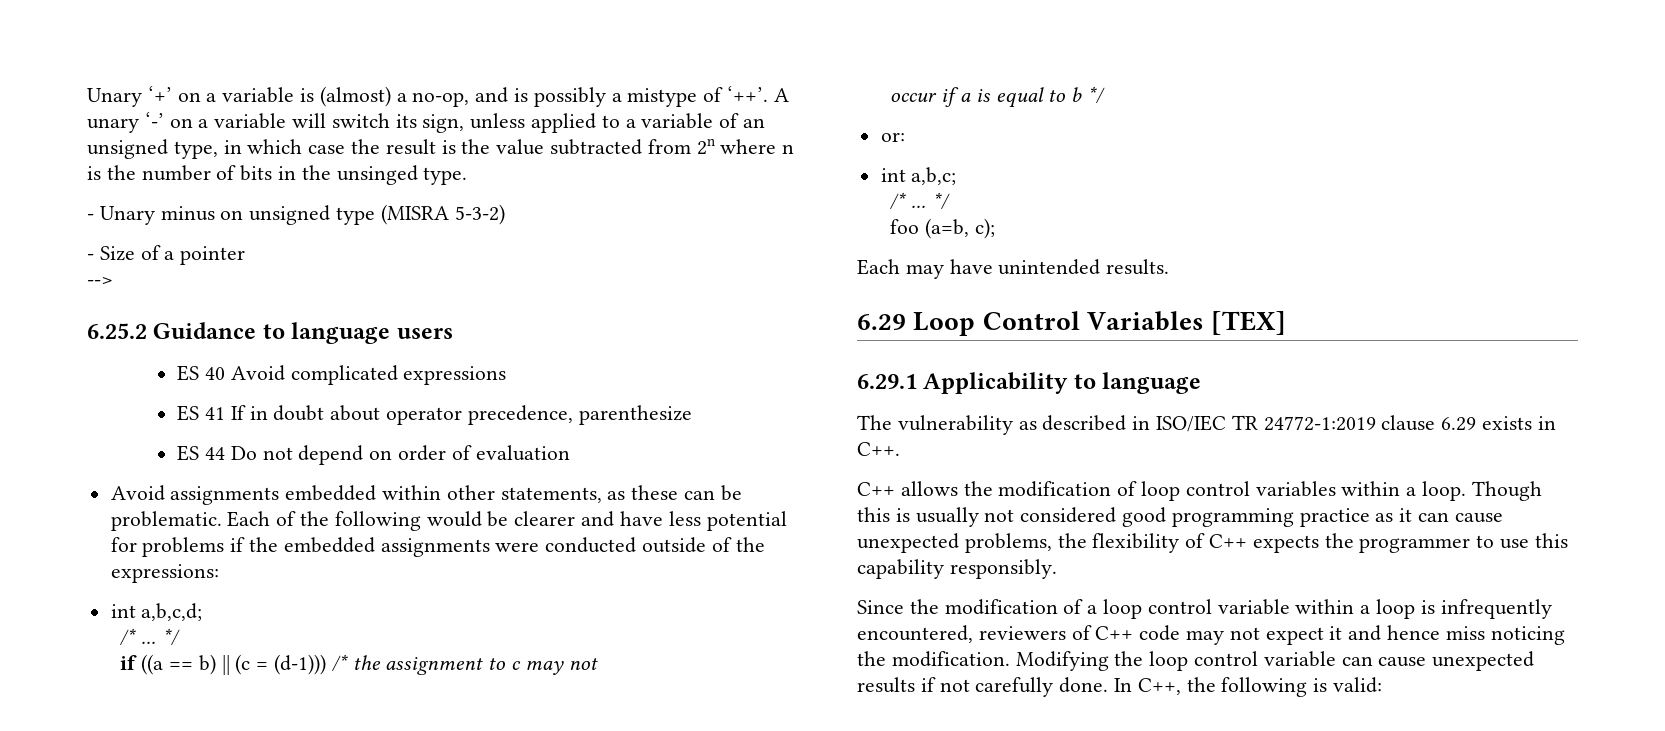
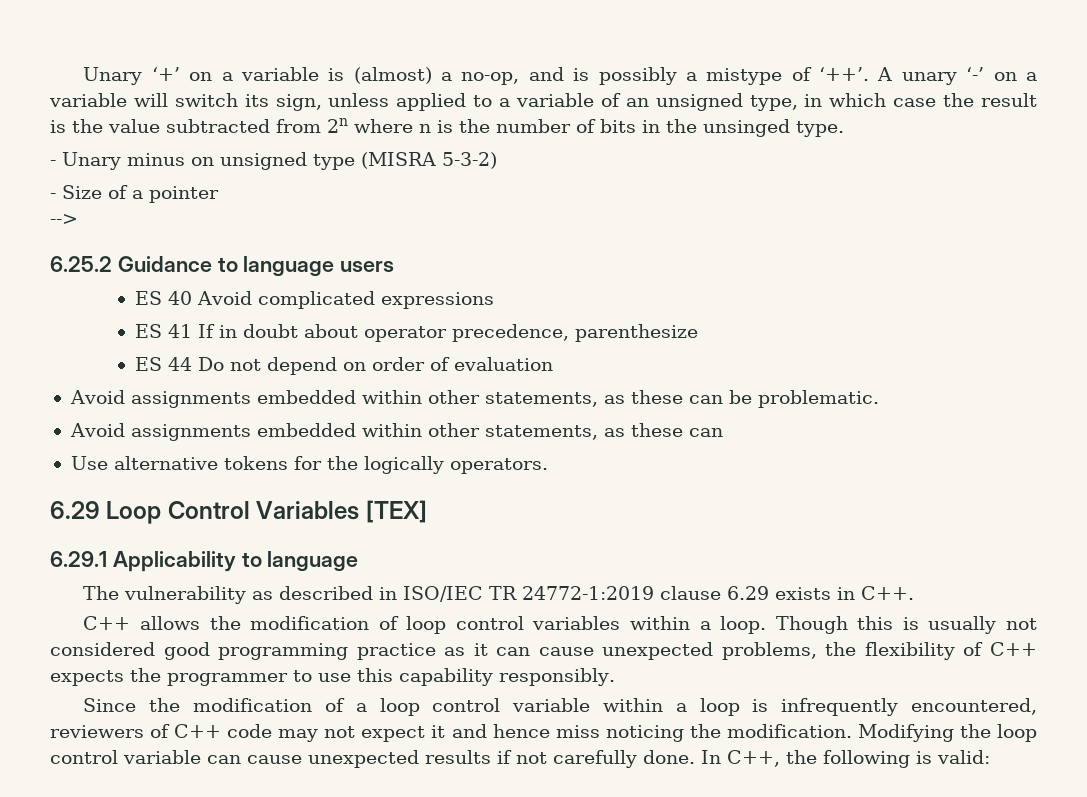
[227,511,787,531] [110,537,765,557] [110,564,219,583] [110,603,203,621] [120,628,180,645] [120,654,598,675] [890,86,1105,108] [880,132,905,142] [880,167,957,185] [890,192,950,209] [890,218,995,239] [857,259,1170,279] Each of the following would be clearer and have less potential for problems if the embedded assignments were conducted outside of the expressions: // int a,b,c,d; // /* ... */ // if ((a == b) || (c = (d-1))) /* the assignment to c may not // occur if a is equal to b */ // or: // int a,b,c; // /* ... */ // foo (a=b, c); // Each may have unintended results. -> [69,423,723,441] [70,456,548,474] // Avoid assignments embedded within other statements, as these can // Use alternative tokens for the logically operators.

